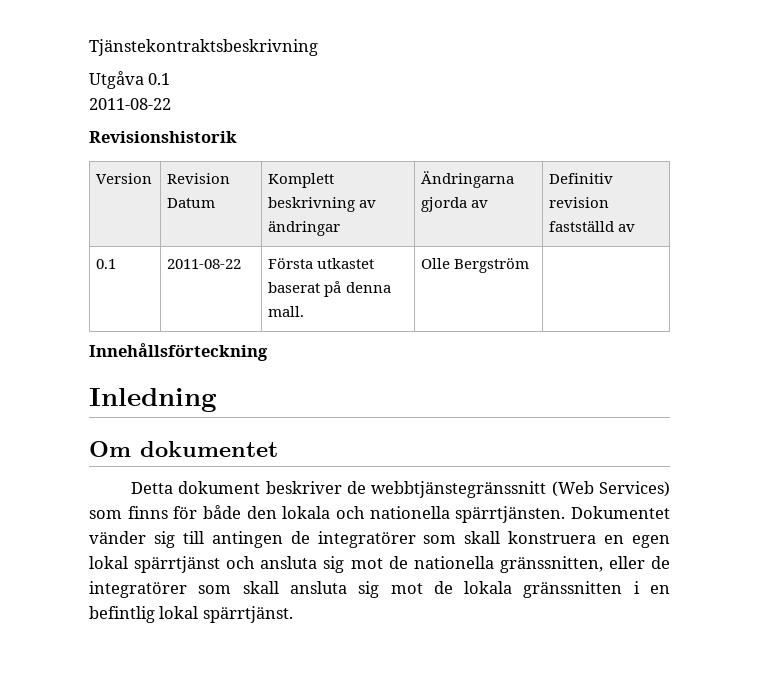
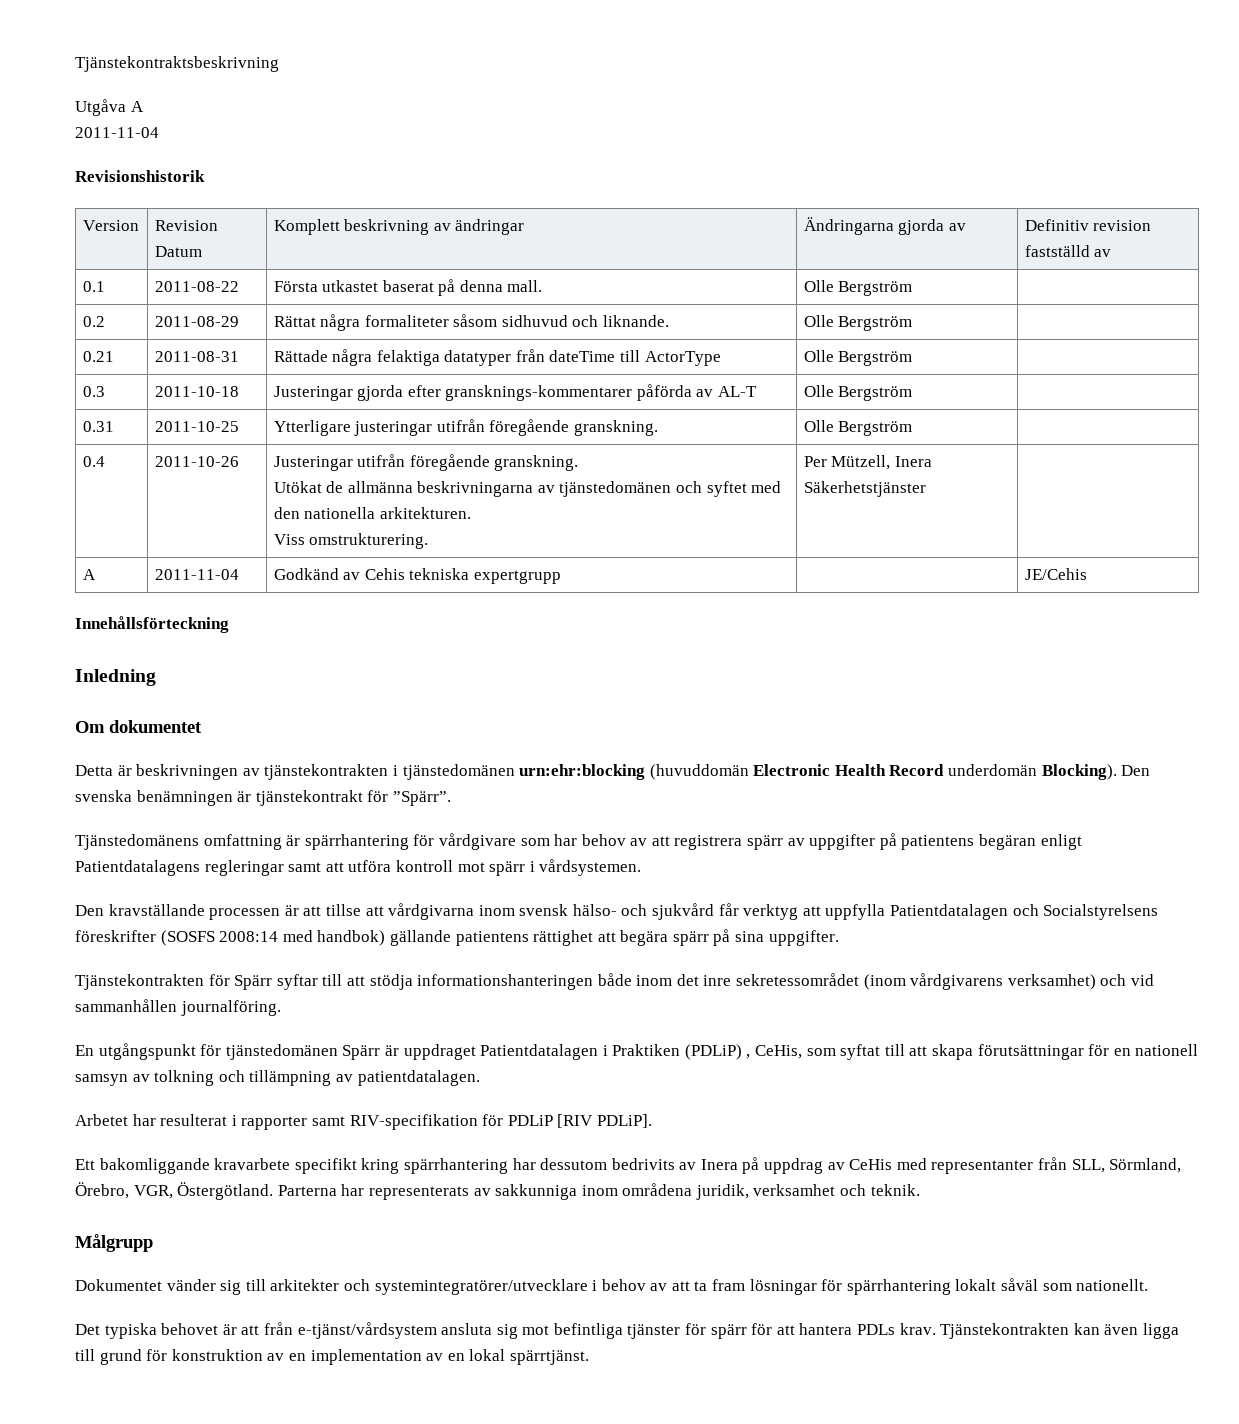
[148,73,171,85] [89,98,171,110] 0.1 // 2011-08-22 -> [130,101,144,112] [75,127,159,138] A // 2011-11-04
(530, 265) none -> [82,316,105,327] [154,316,239,327] [273,314,670,331] [803,315,913,331] [82,351,114,362] [154,351,239,362] [273,349,721,366] [803,350,913,366] [82,386,105,397] [154,386,239,397] [273,384,758,401] [803,385,913,401] [82,421,114,432] [154,421,239,432] [273,419,658,436] [803,420,913,436] [82,456,105,467] [154,456,239,467] [273,454,579,471] [273,481,782,497] [273,507,471,519] [273,533,429,549] [803,455,932,470] [803,481,926,497] [82,569,96,580] [154,569,239,580] [273,568,561,584] [1024,568,1087,580] // 0.2 | 2011-08-29 | Rättat några formaliteter såsom sidhuvud och liknande. | Olle Bergström | // 0.21 | 2011-08-31 | Rättade några felaktiga datatyper från dateTime till ActorType | Olle Bergström | // 0.3 | 2011-10-18 | Justeringar gjorda efter gransknings-kommentarer påförda av AL-T | Olle Bergström | // 0.31 | 2011-10-25 | Ytterligare justeringar utifrån föregående granskning. | Olle Bergström | // 0.4 | 2011-10-26 | Justeringar utifrån föregående granskning. // Utökat de allmänna beskrivningarna av tjänstedomänen och syftet med den nationella arkitekturen. // Viss omstrukturering. | Per Mützell, Inera Säkerhetstjänster | // A | 2011-11-04 | Godkänd av Cehis tekniska expertgrupp | | JE/Cehis
[178,481,670,498] [89,505,670,523] [89,531,670,548] [89,556,671,573] [89,581,670,598] [89,606,155,623] dokument beskriver de webbtjänstegränssnitt (Web Services) som finns för både den lokala och nationella spärrtjänsten. Dokumentet vänder sig till antingen de integratörer som skall konstruera en egen lokal spärrtjänst och ansluta sig mot de nationella gränssnitten, eller de integratörer som skall ansluta sig mot de lokala gränssnitten i en befintlig -> [117,764,1151,780] [75,790,451,806] [75,833,1082,850] [75,859,642,876] [75,903,1159,920] [75,929,839,946] [75,973,1155,990] [75,999,281,1016] [75,1043,1199,1060] [75,1070,480,1086] [75,1114,652,1130] [75,1157,1182,1174] [75,1182,920,1200] [75,1234,153,1252] [75,1278,1149,1295] [75,1322,1179,1339] [75,1349,465,1365] är beskrivningen av tjänstekontrakten i tjänstedomänen urn:ehr:blocking (huvuddomän Electronic Health Record underdomän Blocking). Den svenska benämningen är tjänstekontrakt för ”Spärr”. // Tjänstedomänens omfattning är spärrhantering för vårdgivare som har behov av att registrera spärr av uppgifter på patientens begäran enligt Patientdatalagens regleringar samt att utföra kontroll mot spärr i vårdsystemen. // Den kravställande processen är att tillse att vårdgivarna inom svensk hälso- och sjukvård får verktyg att uppfylla Patientdatalagen och Socialstyrelsens föreskrifter (SOSFS 2008:14 med handbok) gällande patientens rättighet att begära spärr på sina uppgifter. // Tjänstekontrakten för Spärr syftar till att stödja informationshanteringen både inom det inre sekretessområdet (inom vårdgivarens verksamhet) och vid sammanhållen journalföring. // En utgångspunkt för tjänstedomänen Spärr är uppdraget Patientdatalagen i Praktiken (PDLiP) , CeHis, som syftat till att skapa förutsättningar för en nationell samsyn av tolkning och tillämpning av patientdatalagen. // Arbetet har resulterat i rapporter samt RIV-specifikation för PDLiP [RIV PDLiP]. // Ett bakomliggande kravarbete specifikt kring spärrhantering har dessutom bedrivits av Inera på uppdrag av CeHis med representanter från SLL, Sörmland, Örebro, VGR, Östergötland. Parterna har representerats av sakkunniga inom områdena juridik, verksamhet och teknik. // Målgrupp // Dokumentet vänder sig till arkitekter och systemintegratörer/utvecklare i behov av att ta fram lösningar för spärrhantering lokalt såväl som nationellt. // Det typiska behovet är att från e-tjänst/vårdsystem ansluta sig mot befintliga tjänster för spärr för att hantera PDLs krav. Tjänstekontrakten kan även ligga till grund för konstruktion av en implementation av en

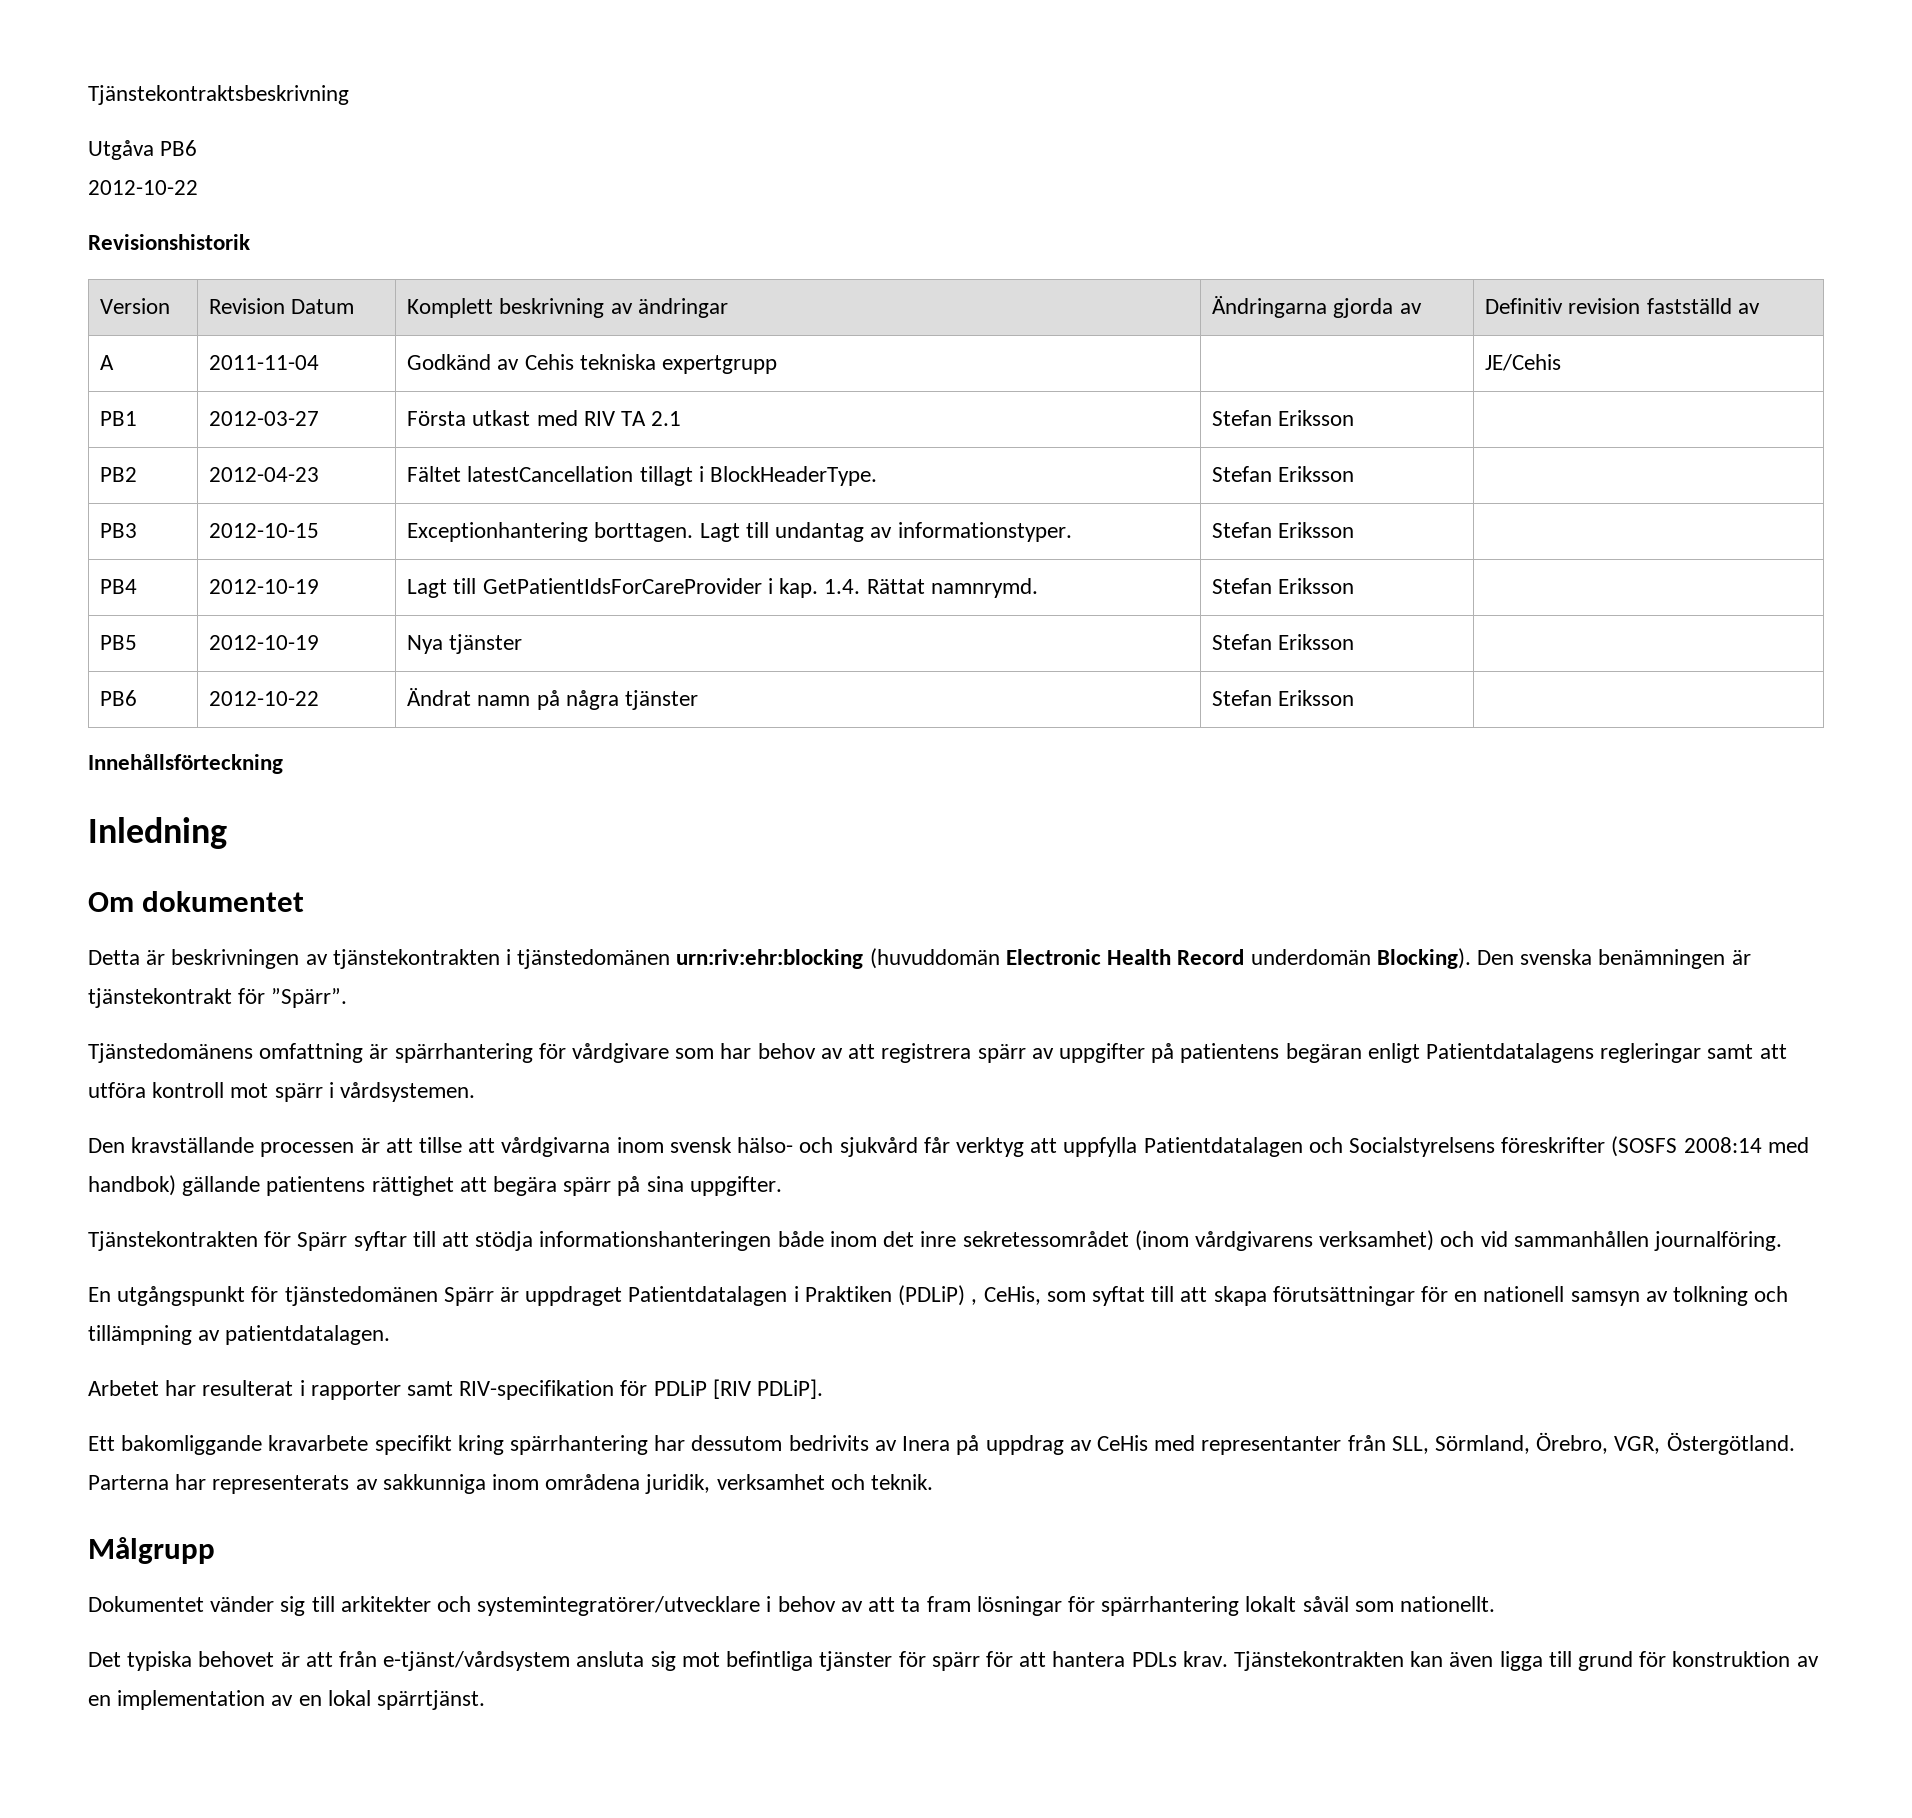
[130,101,144,112] [75,127,159,138] A // 2011-11-04 -> [160,140,198,156] [88,180,198,195] PB6 // 2012-10-22
[82,281,105,292] [154,281,239,292] [273,279,543,296] [803,280,913,296] [82,316,105,327] [154,316,239,327] [273,314,670,331] [803,315,913,331] [82,351,114,362] [154,351,239,362] [273,349,721,366] [803,350,913,366] [82,386,105,397] [154,386,239,397] [273,384,758,401] [803,385,913,401] [82,421,114,432] [154,421,239,432] [273,419,658,436] [803,420,913,436] [82,456,105,467] [154,456,239,467] [273,454,579,471] [273,481,782,497] [273,507,471,519] [273,533,429,549] [803,455,932,470] [803,481,926,497] // 0.1 | 2011-08-22 | Första utkastet baserat på denna mall. | Olle Bergström | // 0.2 | 2011-08-29 | Rättat några formaliteter såsom sidhuvud och liknande. | Olle Bergström | // 0.21 | 2011-08-31 | Rättade några felaktiga datatyper från dateTime till ActorType | Olle Bergström | // 0.3 | 2011-10-18 | Justeringar gjorda efter gransknings-kommentarer påförda av AL-T | Olle Bergström | // 0.31 | 2011-10-25 | Ytterligare justeringar utifrån föregående granskning. | Olle Bergström | // 0.4 | 2011-10-26 | Justeringar utifrån föregående granskning. // Utökat de allmänna beskrivningarna av tjänstedomänen och syftet med den nationella arkitekturen. // Viss omstrukturering. | Per Mützell, Inera Säkerhetstjänster | -> (1760, 308) none
(1087, 574) none -> [100,411,138,426] [209,411,320,426] [407,410,682,426] [1212,410,1355,426] [100,467,138,482] [209,467,320,482] [407,466,878,486] [1212,466,1355,482] [100,523,138,538] [209,523,320,538] [407,522,1072,542] [1212,522,1355,538] [100,579,138,594] [209,579,320,594] [407,578,1038,598] [1212,578,1355,594] [100,635,138,650] [209,635,320,650] [407,634,523,654] [1212,634,1355,650] [100,690,138,706] [209,691,320,706] [407,688,699,710] [1212,690,1355,706] // PB1 | 2012-03-27 | Första utkast med RIV TA 2.1 | Stefan Eriksson | // PB2 | 2012-04-23 | Fältet latestCancellation tillagt i BlockHeaderType. | Stefan Eriksson | // PB3 | 2012-10-15 | Exceptionhantering borttagen. Lagt till undantag av informationstyper. | Stefan Eriksson | // PB4 | 2012-10-19 | Lagt till GetPatientIdsForCareProvider i kap. 1.4. Rättat namnrymd. | Stefan Eriksson | // PB5 | 2012-10-19 | Nya tjänster | Stefan Eriksson | // PB6 | 2012-10-22 | Ändrat namn på några tjänster | Stefan Eriksson |
[519,764,646,780] urn:ehr:blocking -> [676,949,864,969] urn:riv:ehr:blocking

